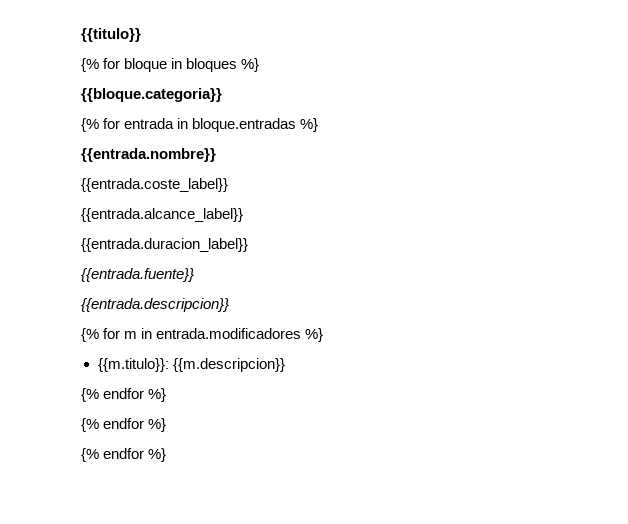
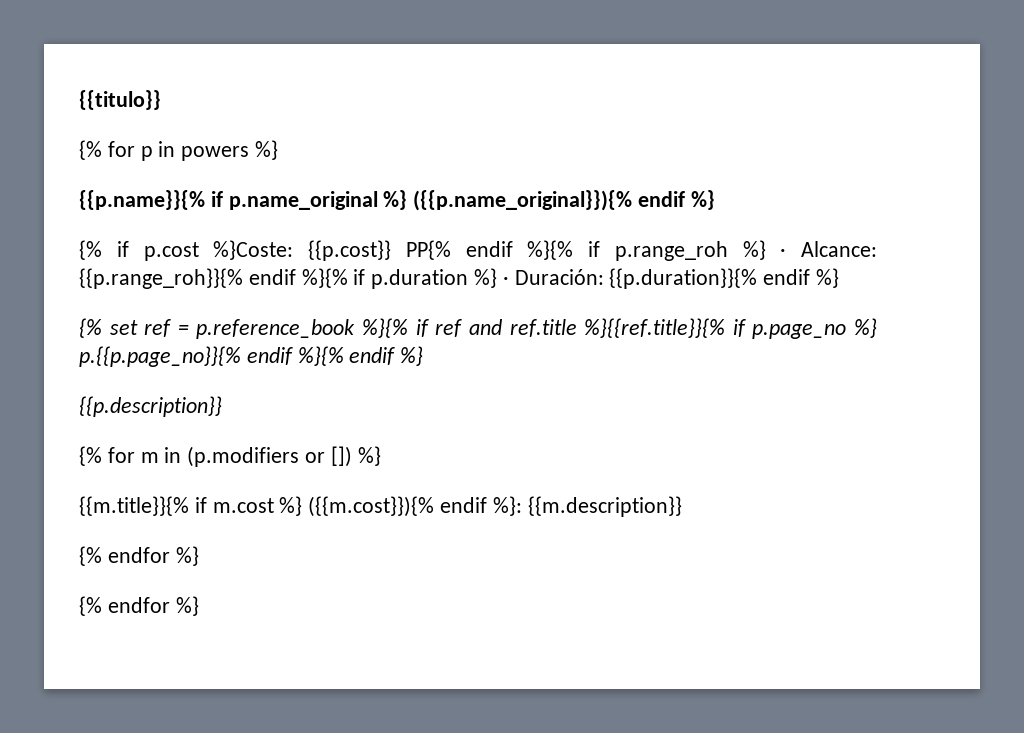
[124,58,260,72] [81,88,222,102] [81,118,319,132] [81,148,216,162] [81,178,228,192] [81,208,243,222] [81,238,248,252] [81,268,194,282] [81,298,229,312] [81,328,324,342] [97,358,285,372] [81,388,167,402] [81,418,167,432] [81,448,167,462] bloque in bloques %} // {{bloque.categoria}} // {% for entrada in bloque.entradas %} // {{entrada.nombre}} // {{entrada.coste_label}} // {{entrada.alcance_label}} // {{entrada.duracion_label}} // {{entrada.fuente}} // {{entrada.descripcion}} // {% for m in entrada.modificadores %} // {{m.titulo}}: {{m.descripcion}} // {% endfor %} // {% endfor %} // {% endfor %} -> [140,140,279,161] [79,190,715,211] [79,240,877,261] [79,268,840,289] [79,318,878,339] [79,346,424,367] [79,396,222,417] [79,446,381,467] [79,496,682,517] [79,546,199,566] [79,596,199,616] p in powers %} // {{p.name}}{% if p.name_original %} ({{p.name_original}}){% endif %} // {% if p.cost %}Coste: {{p.cost}} PP{% endif %}{% if p.range_roh %} · Alcance: {{p.range_roh}}{% endif %}{% if p.duration %} · Duración: {{p.duration}}{% endif %} // {% set ref = p.reference_book %}{% if ref and ref.title %}{{ref.title}}{% if p.page_no %} p.{{p.page_no}}{% endif %}{% endif %} // {{p.description}} // {% for m in (p.modifiers or []) %} // {{m.title}}{% if m.cost %} ({{m.cost}}){% endif %}: {{m.description}} // {% endfor %} // {% endfor %}

